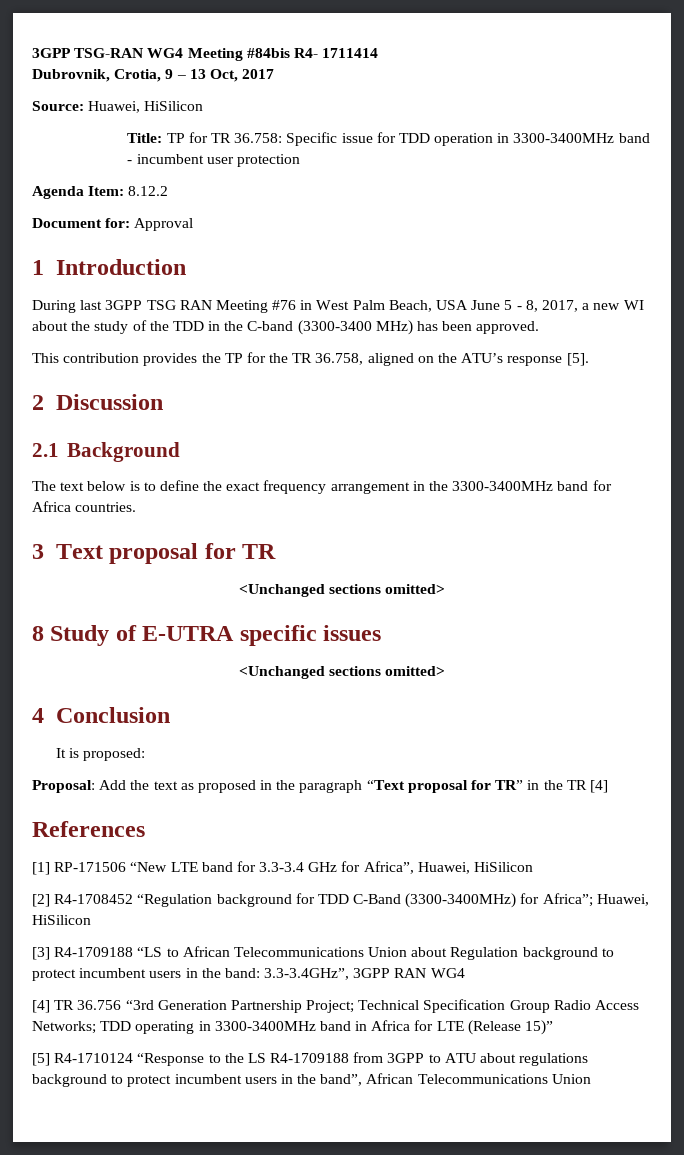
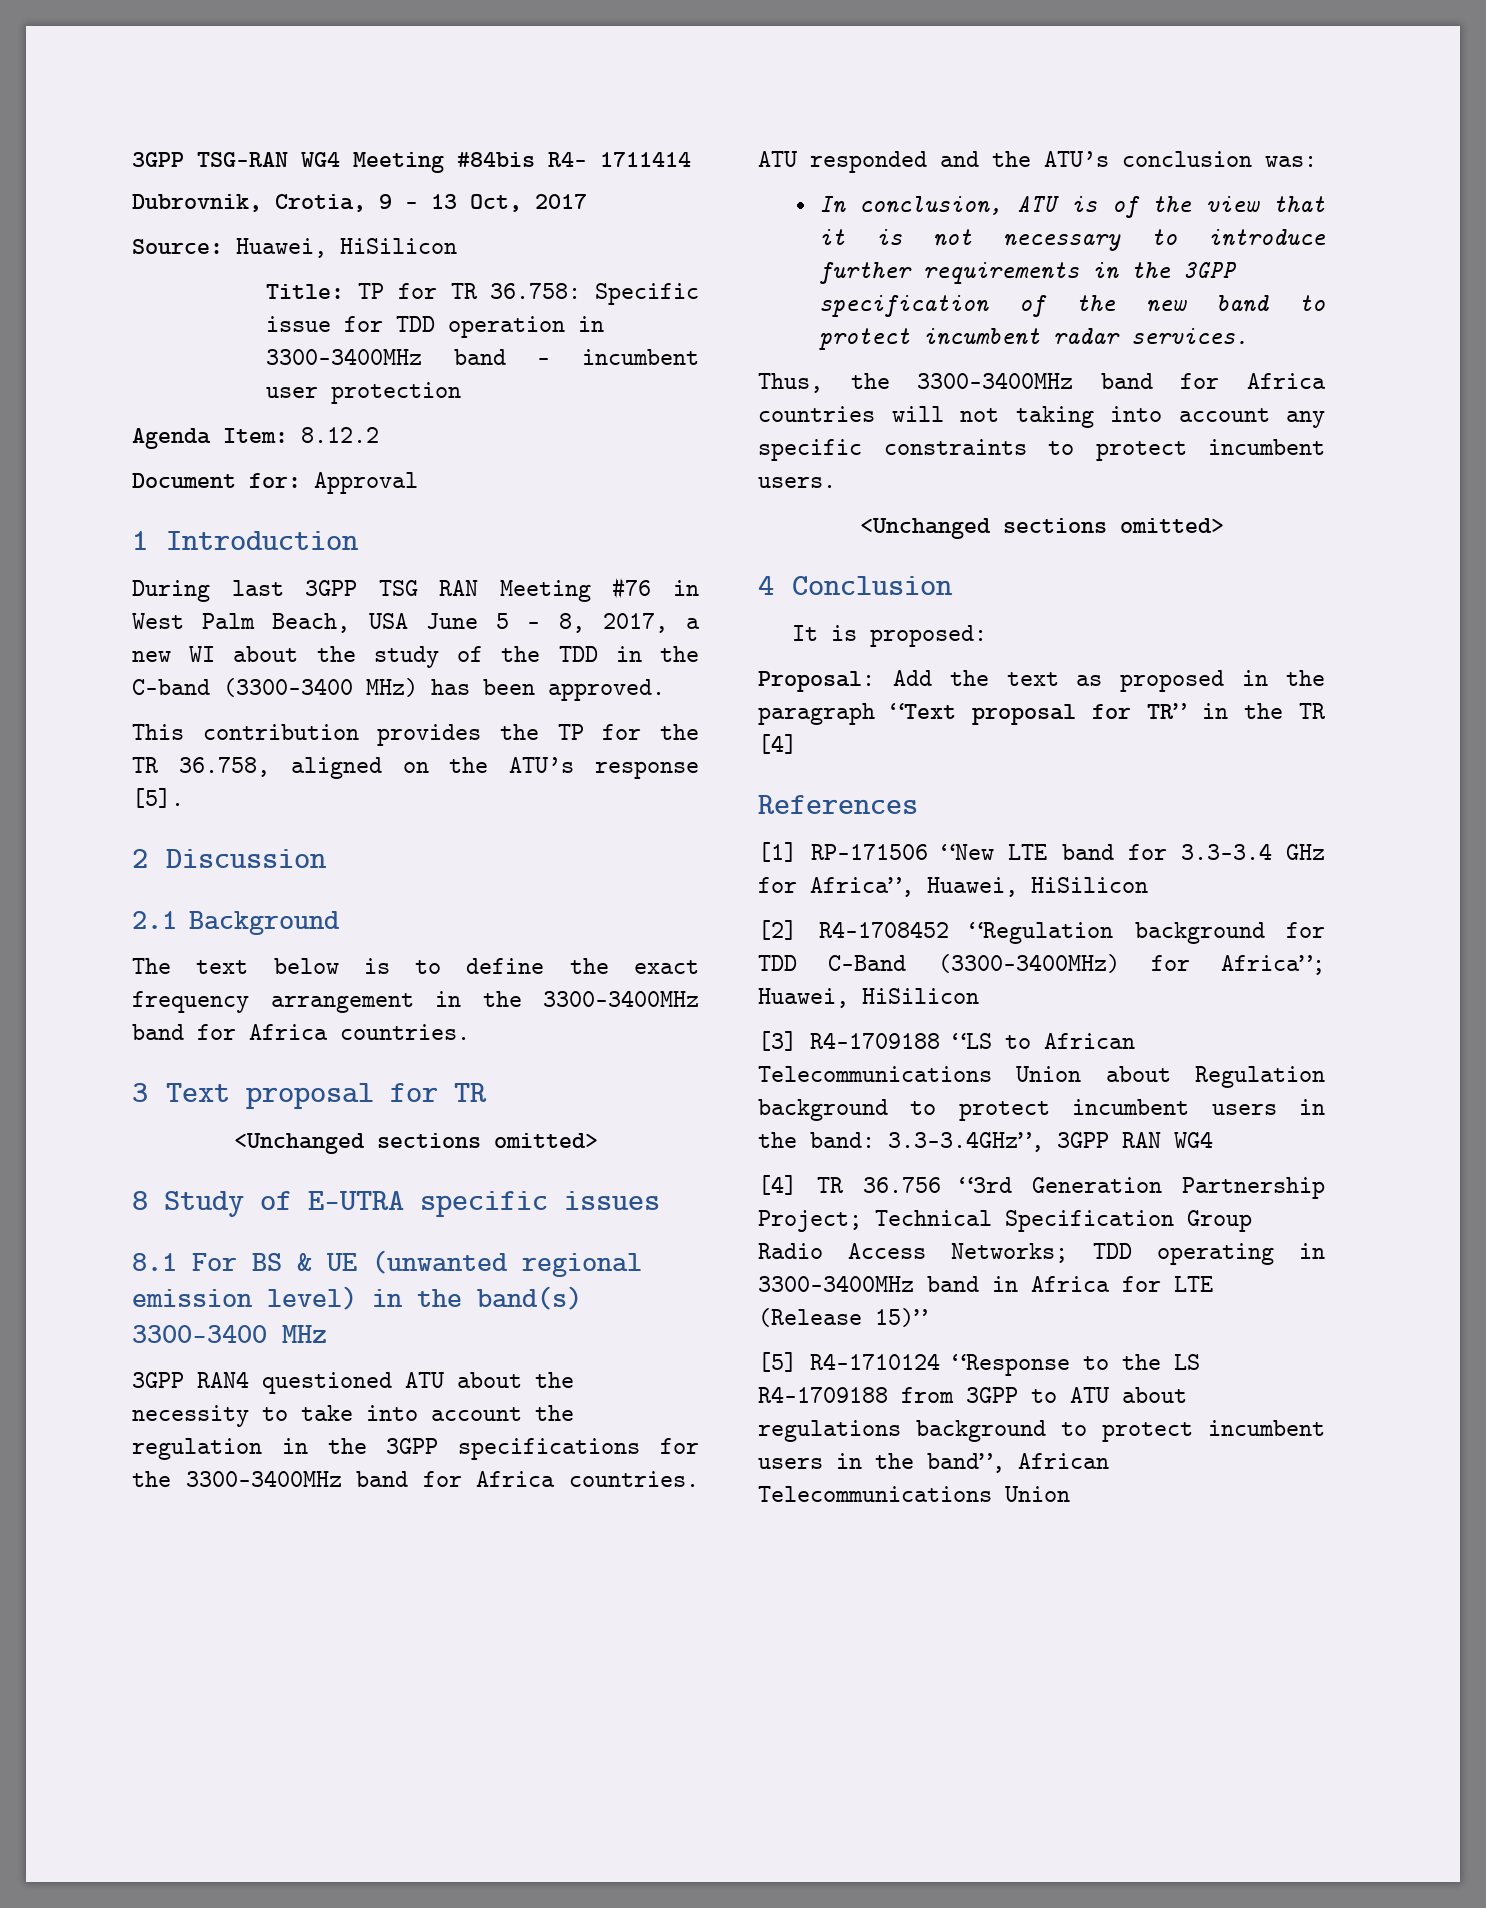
(382, 633) none -> [132,1250,642,1277] [132,1286,582,1310] [132,1325,327,1343] [132,1371,574,1394] [132,1405,574,1427] [132,1438,699,1460] [132,1470,699,1487] [758,151,1317,173] [818,196,1325,218] [818,229,1326,251] [818,262,1236,284] [818,295,1325,317] [818,328,1248,350] [758,372,1326,393] [758,406,1325,428] [758,439,1325,461] [758,477,836,488] // 8.1 For BS & UE (unwanted regional emission level) in the band(s) 3300-3400 MHz // 3GPP RAN4 questioned ATU about the necessity to take into account the regulation in the 3GPP specifications for the 3300-3400MHz band for Africa countries. ATU responded and the ATU’s conclusion was: // In conclusion, ATU is of the view that it is not necessary to introduce further requirements in the 3GPP specification of the new band to protect incumbent radar services. // Thus, the 3300-3400MHz band for Africa countries will not taking into account any specific constraints to protect incumbent users.

